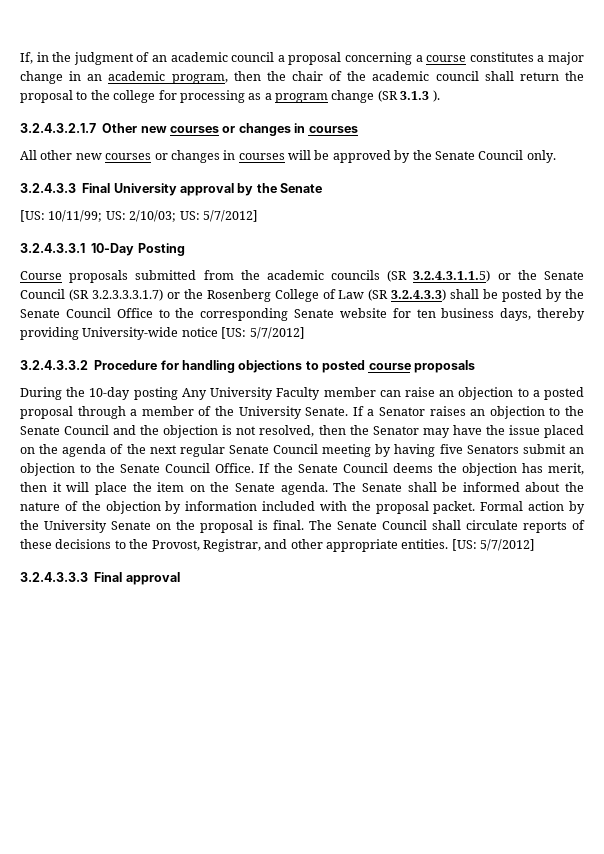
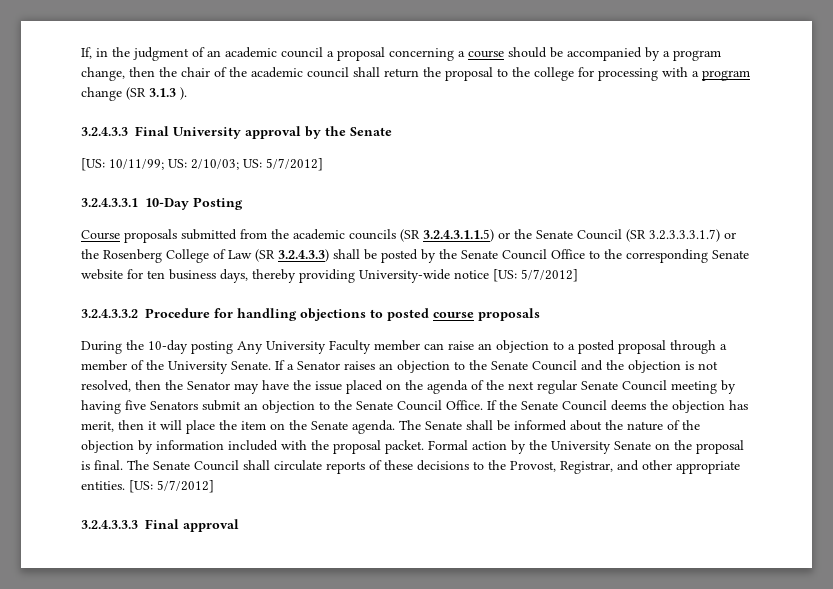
[469,52,585,65] [20,71,228,84] constitutes a major change in an academic program, -> [508,47,721,61] [81,67,125,81] should be accompanied by a program change,
[248,93,262,100] as -> [662,67,688,77] with
[20,123,358,136] [20,150,556,163] // 3.2.4.3.2.1.7 Other new courses or changes in courses // All other new courses or changes in courses will be approved by the Senate Council only. -> (187, 93) none

